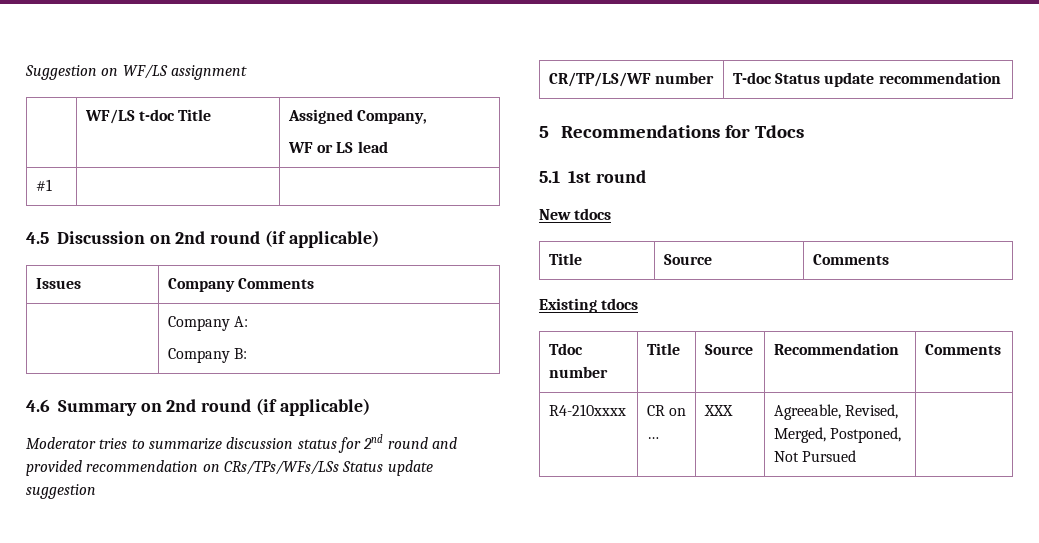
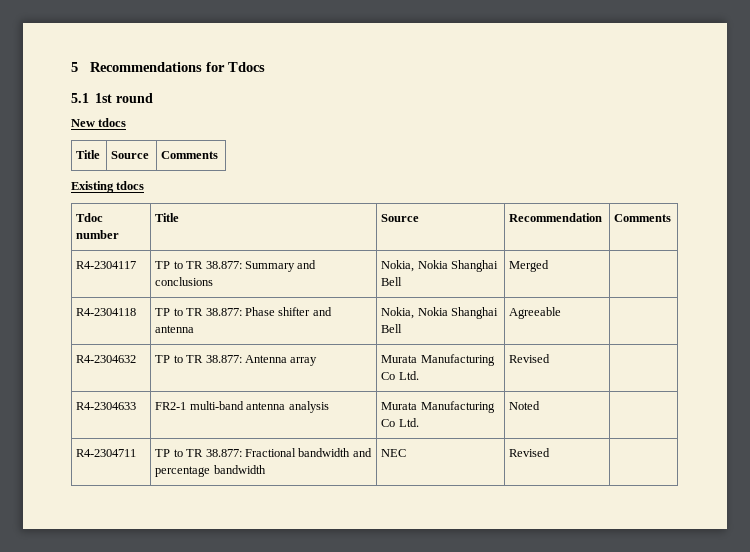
[25,64,247,80] [84,109,212,124] [287,109,428,124] [287,141,388,153] [35,179,52,191] [26,230,379,248] [35,278,81,289] [167,278,315,292] [167,316,249,331] [167,348,248,363] [26,398,370,416] [26,434,457,453] [26,460,433,476] [26,484,96,499] [548,72,715,87] [732,72,1001,87] Suggestion on WF/LS assignment // | WF/LS t-doc Title | Assigned Company, // WF or LS lead // #1 | | // 4.5 Discussion on 2nd round (if applicable) // Issues | Company Comments // | Company A: // Company B: // 4.6 Summary on 2nd round (if applicable) // Moderator tries to summarize discussion status for 2nd round and provided recommendation on CRs/TPs/WFs/LSs Status update suggestion // CR/TP/LS/WF number | T-doc Status update recommendation // -> (71, 67) none
[548,404,626,416] [646,405,687,416] [646,437,659,439] [703,405,733,416] [773,404,899,420] [773,427,902,443] [773,450,857,462] R4-210xxxx | CR on … | XXX | Agreeable, Revised, Merged, Postponed, Not Pursued -> [76,261,137,269] [155,260,317,272] [155,277,214,286] [381,260,499,272] [381,277,403,286] [509,260,550,272] [76,308,137,316] [155,307,332,316] [155,325,195,333] [381,307,499,319] [381,324,403,333] [509,307,562,319] [76,355,137,363] [155,355,318,366] [381,354,495,366] [381,371,419,380] [509,354,551,363] [76,402,137,410] [155,401,329,413] [381,401,495,413] [381,418,419,427] [509,401,541,410] [76,449,137,457] [155,448,372,457] [155,465,266,477] [381,449,407,457] [509,448,551,457] R4-2304117 | TP to TR 38.877: Summary and conclusions | Nokia, Nokia Shanghai Bell | Merged | // R4-2304118 | TP to TR 38.877: Phase shifter and antenna | Nokia, Nokia Shanghai Bell | Agreeable | // R4-2304632 | TP to TR 38.877: Antenna array | Murata Manufacturing Co Ltd. | Revised | // R4-2304633 | FR2-1 multi-band antenna analysis | Murata Manufacturing Co Ltd. | Noted | // R4-2304711 | TP to TR 38.877: Fractional bandwidth and percentage bandwidth | NEC | Revised

